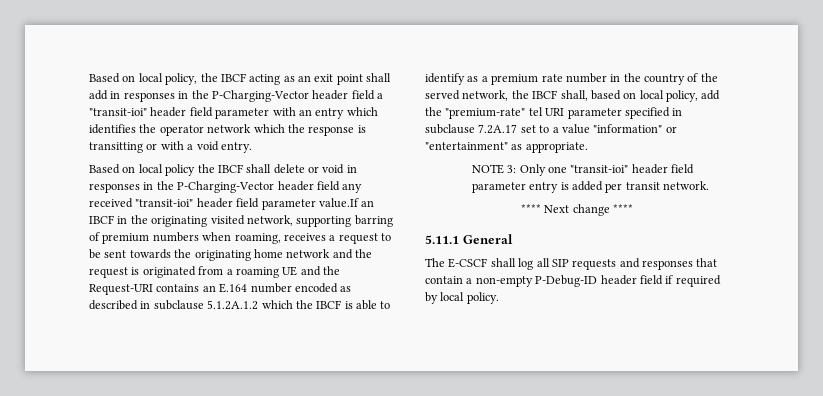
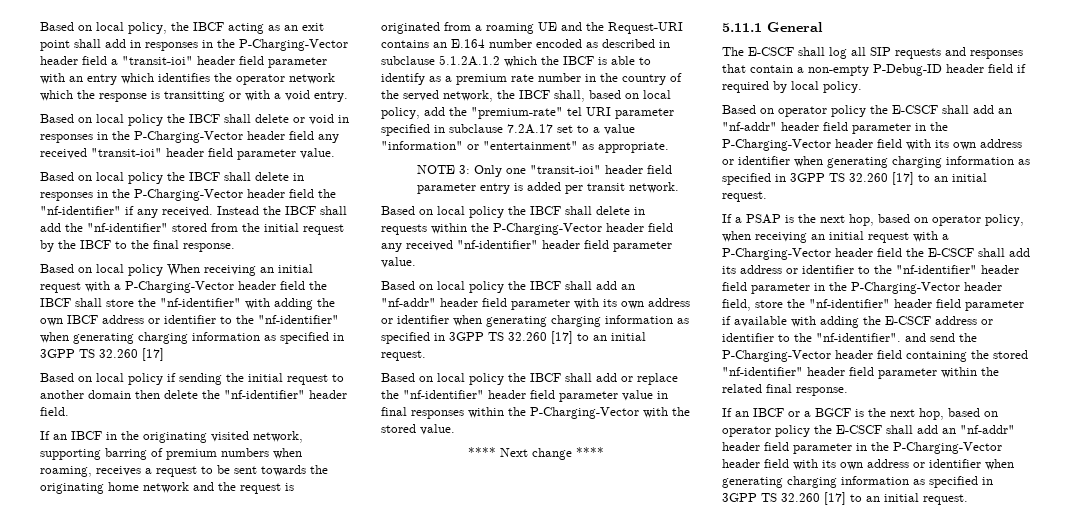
[318,198,359,208] value.If -> [300,148,335,159] [40,172,304,184] [40,189,336,201] [40,206,347,218] [40,223,344,235] [40,240,235,252] [40,264,313,276] [40,281,327,293] [40,298,335,310] [40,315,339,326] [40,332,344,344] [40,348,164,361] [40,373,344,385] [40,390,347,399] [40,407,69,416] [40,431,50,440] value. // Based on local policy the IBCF shall delete in responses in the P-Charging-Vector header field the "nf-identifier" if any received. Instead the IBCF shall add the "nf-identifier" stored from the initial request by the IBCF to the final response. // Based on local policy When receiving an initial request with a P-Charging-Vector header field the IBCF shall store the "nf-identifier" with adding the own IBCF address or identifier to the "nf-identifier" when generating charging information as specified in 3GPP TS 32.260 [17] // Based on local policy if sending the initial request to another domain then delete the "nf-identifier" header field. // If
(710, 185) none -> [381,206,645,218] [381,223,673,235] [381,240,672,252] [381,257,416,268] [381,281,635,293] [381,298,690,310] [381,315,689,327] [381,331,646,344] [381,350,426,361] [381,373,678,385] [381,390,668,402] [381,407,690,419] [381,424,455,435] // Based on local policy the IBCF shall delete in requests within the P-Charging-Vector header field any received "nf-identifier" header field parameter value. // Based on local policy the IBCF shall add an "nf-addr" header field parameter with its own address or identifier when generating charging information as specified in 3GPP TS 32.260 [17] to an initial request. // Based on local policy the IBCF shall add or replace the "nf-identifier" header field parameter value in final responses within the P-Charging-Vector with the stored value.
(499, 298) none -> [722,105,1012,117] [722,122,948,134] [722,139,1022,151] [722,156,1030,168] [722,172,987,185] [722,191,767,202] [722,214,1024,226] [722,231,949,243] [722,248,1030,260] [722,265,1019,274] [722,282,1002,294] [722,299,1024,311] [722,316,993,328] [722,333,977,342] [722,350,1028,362] [722,367,999,379] [722,384,848,396] [722,408,998,420] [722,425,1015,437] [722,442,1002,454] [722,459,1014,470] [722,476,993,488] [722,492,968,505] // Based on operator policy the E-CSCF shall add an "nf-addr" header field parameter in the P-Charging-Vector header field with its own address or identifier when generating charging information as specified in 3GPP TS 32.260 [17] to an initial request. // If a PSAP is the next hop, based on operator policy, when receiving an initial request with a P-Charging-Vector header field the E-CSCF shall add its address or identifier to the "nf-identifier" header field parameter in the P-Charging-Vector header field, store the "nf-identifier" header field parameter if available with adding the E-CSCF address or identifier to the "nf-identifier". and send the P-Charging-Vector header field containing the stored "nf-identifier" header field parameter within the related final response. // If an IBCF or a BGCF is the next hop, based on operator policy the E-CSCF shall add an "nf-addr" header field parameter in the P-Charging-Vector header field with its own address or identifier when generating charging information as specified in 3GPP TS 32.260 [17] to an initial request.

